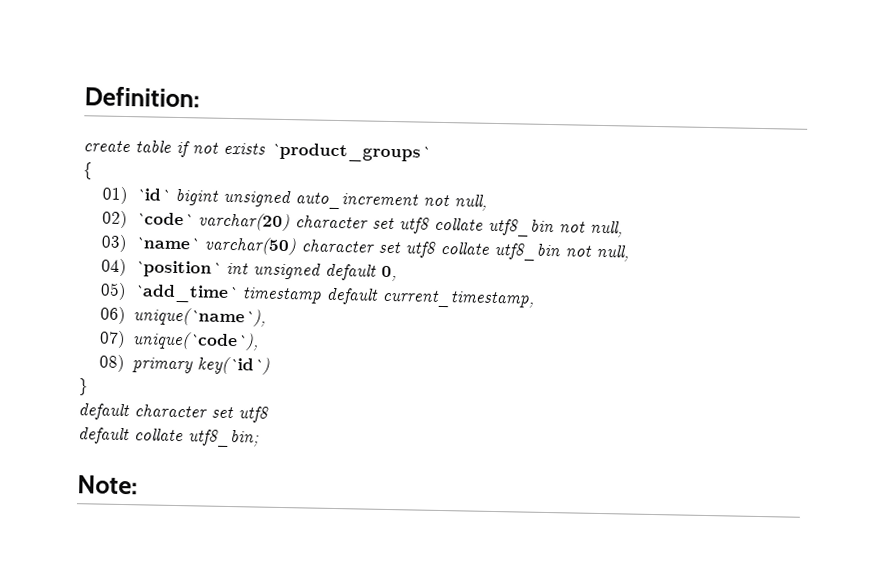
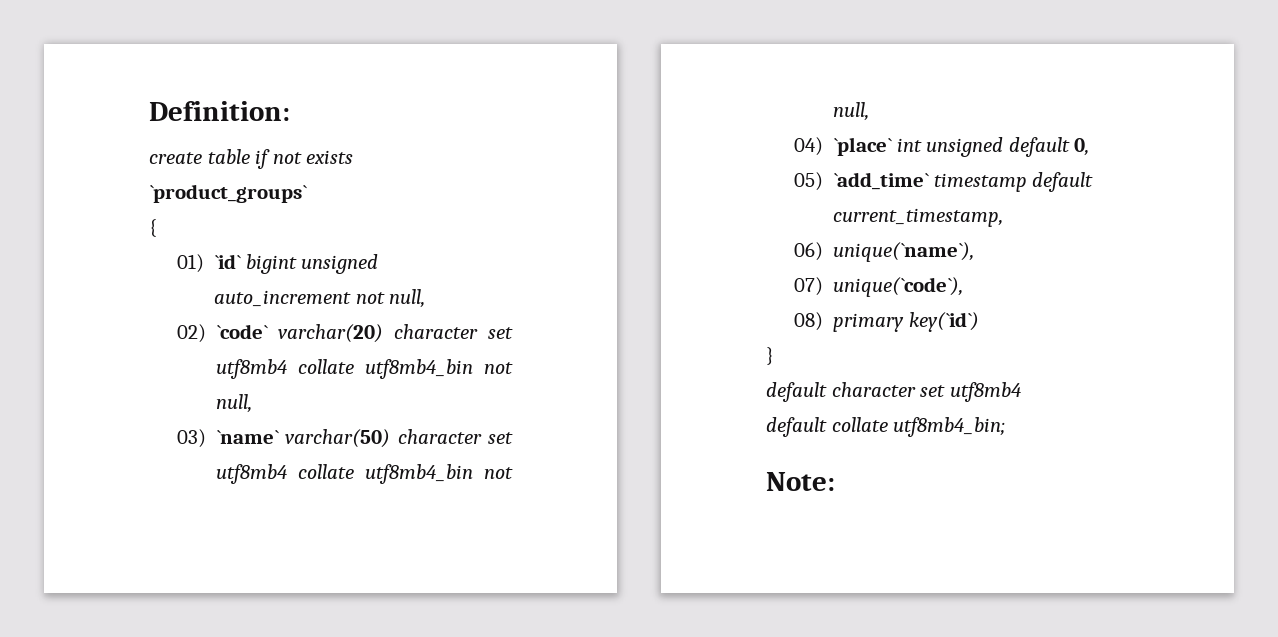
[399,217,555,238] utf8 collate utf8_bin -> [216,359,474,379] utf8mb4 collate utf8mb4_bin
[405,241,561,262] utf8 collate utf8_bin -> [216,464,474,484] utf8mb4 collate utf8mb4_bin
[134,260,222,278] `position` -> [833,137,893,156] `place`
[238,406,269,423] utf8 -> [949,382,1021,402] utf8mb4
[188,429,260,448] utf8_bin; -> [893,417,1006,437] utf8mb4_bin;

